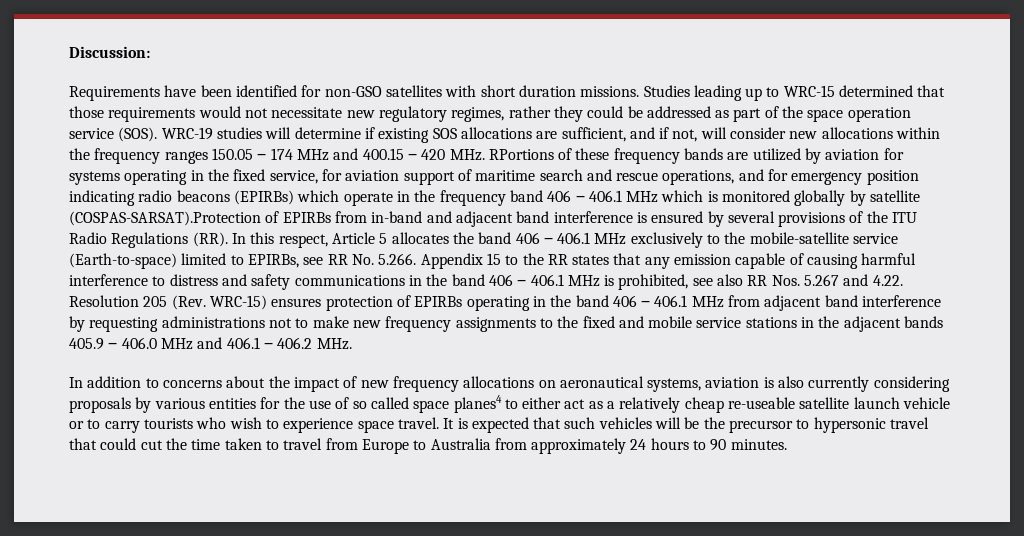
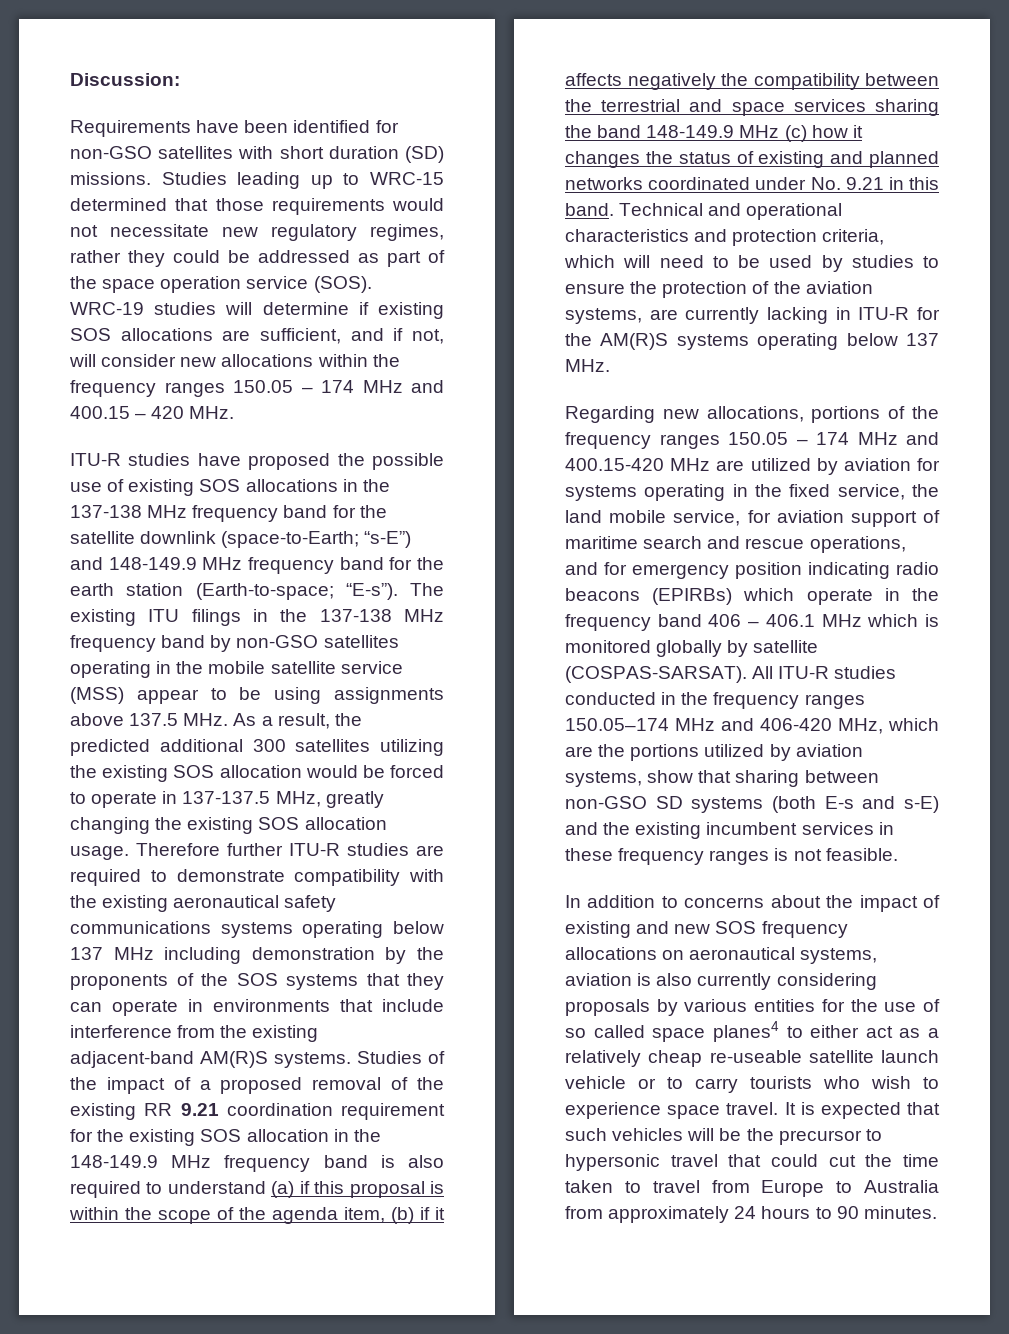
(576, 91) none -> [405,146,444,163] (SD)
[488,148,724,164] RPortions of these frequency bands -> [70,453,444,470] [70,479,390,496] [70,505,387,522] [70,531,412,548] [70,557,445,574] [70,583,444,600] [70,609,444,626] [70,635,399,652] [70,661,403,678] [70,687,445,704] [70,713,362,729] [70,739,444,756] [70,765,445,782] [70,791,384,808] [70,817,387,834] [70,843,444,860] [70,869,444,886] [70,895,337,912] [70,921,445,938] [70,947,445,964] [70,973,444,990] [70,999,444,1016] [70,1025,319,1042] [70,1051,445,1068] [70,1077,444,1094] [70,1103,445,1120] [70,1129,381,1146] [70,1155,444,1172] [70,1181,444,1198] [69,1207,445,1224] [565,73,939,90] [565,99,939,116] [565,125,863,142] [565,151,939,168] [565,177,939,190] [565,203,843,220] [565,229,885,246] [564,255,939,272] [565,281,873,298] [565,307,940,324] [565,333,939,350] [565,359,610,372] [565,406,939,423] [565,432,939,449] [565,458,711,471] // ITU-R studies have proposed the possible use of existing SOS allocations in the 137-138 MHz frequency band for the satellite downlink (space-to-Earth; “s-E”) and 148-149.9 MHz frequency band for the earth station (Earth-to-space; “E-s”). The existing ITU filings in the 137-138 MHz frequency band by non-GSO satellites operating in the mobile satellite service (MSS) appear to be using assignments above 137.5 MHz. As a result, the predicted additional 300 satellites utilizing the existing SOS allocation would be forced to operate in 137-137.5 MHz, greatly changing the existing SOS allocation usage. Therefore further ITU-R studies are required to demonstrate compatibility with the existing aeronautical safety communications systems operating below 137 MHz including demonstration by the proponents of the SOS systems that they can operate in environments that include interference from the existing adjacent-band AM(R)S systems. Studies of the impact of a proposed removal of the existing RR 9.21 coordination requirement for the existing SOS allocation in the 148-149.9 MHz frequency band is also required to understand (a) if this proposal is within the scope of the agenda item, (b) if it affects negatively the compatibility between the terrestrial and space services sharing the band 148-149.9 MHz (c) how it changes the status of existing and planned networks coordinated under No. 9.21 in this band. Technical and operational characteristics and protection criteria, which will need to be used by studies to ensure the protection of the aviation systems, are currently lacking in ITU-R for the AM(R)S systems operating below 137 MHz. // Regarding new allocations, portions of the frequency ranges 150.05 ‒ 174 MHz and 400.15-420 MHz
(318, 177) none -> [912,484,939,497] [565,510,741,526] the land mobile service,
[69,211,918,227] [69,232,899,248] [69,253,917,269] [69,274,903,290] [69,295,942,311] [69,316,944,332] [69,337,352,350] (COSPAS-SARSAT).Protection of EPIRBs from in-band and adjacent band interference is ensured by several provisions of the ITU Radio Regulations (RR). In this respect, Article 5 allocates the band 406 ‒ 406.1 MHz exclusively to the mobile-satellite service (Earth-to-space) limited to EPIRBs, see RR No. 5.266. Appendix 15 to the RR states that any emission capable of causing harmful interference to distress and safety communications in the band 406 ‒ 406.1 MHz is prohibited, see also RR Nos. 5.267 and 4.22. Resolution 205 (Rev. WRC-15) ensures protection of EPIRBs operating in the band 406 ‒ 406.1 MHz from adjacent band interference by requesting administrations not to make new frequency assignments to the fixed and mobile service stations in the adjacent bands 405.9 ‒ 406.0 MHz and 406.1 ‒ 406.2 MHz. -> [565,666,897,683] [565,692,865,709] [565,718,939,734] [565,744,863,761] [565,770,879,787] [565,796,939,813] [565,822,894,839] [565,848,898,865] (COSPAS-SARSAT). All ITU-R studies conducted in the frequency ranges 150.05–174 MHz and 406-420 MHz, which are the portions utilized by aviation systems, show that sharing between non-GSO SD systems (both E-s and s-E) and the existing incumbent services in these frequency ranges is not feasible.
[360,380,389,388] new -> [565,921,757,938] existing and new SOS

